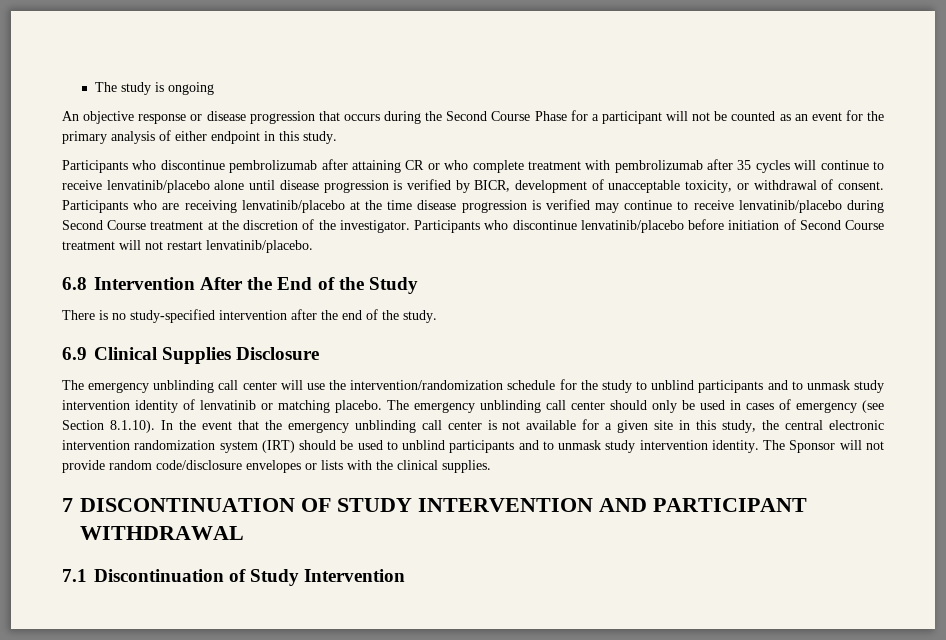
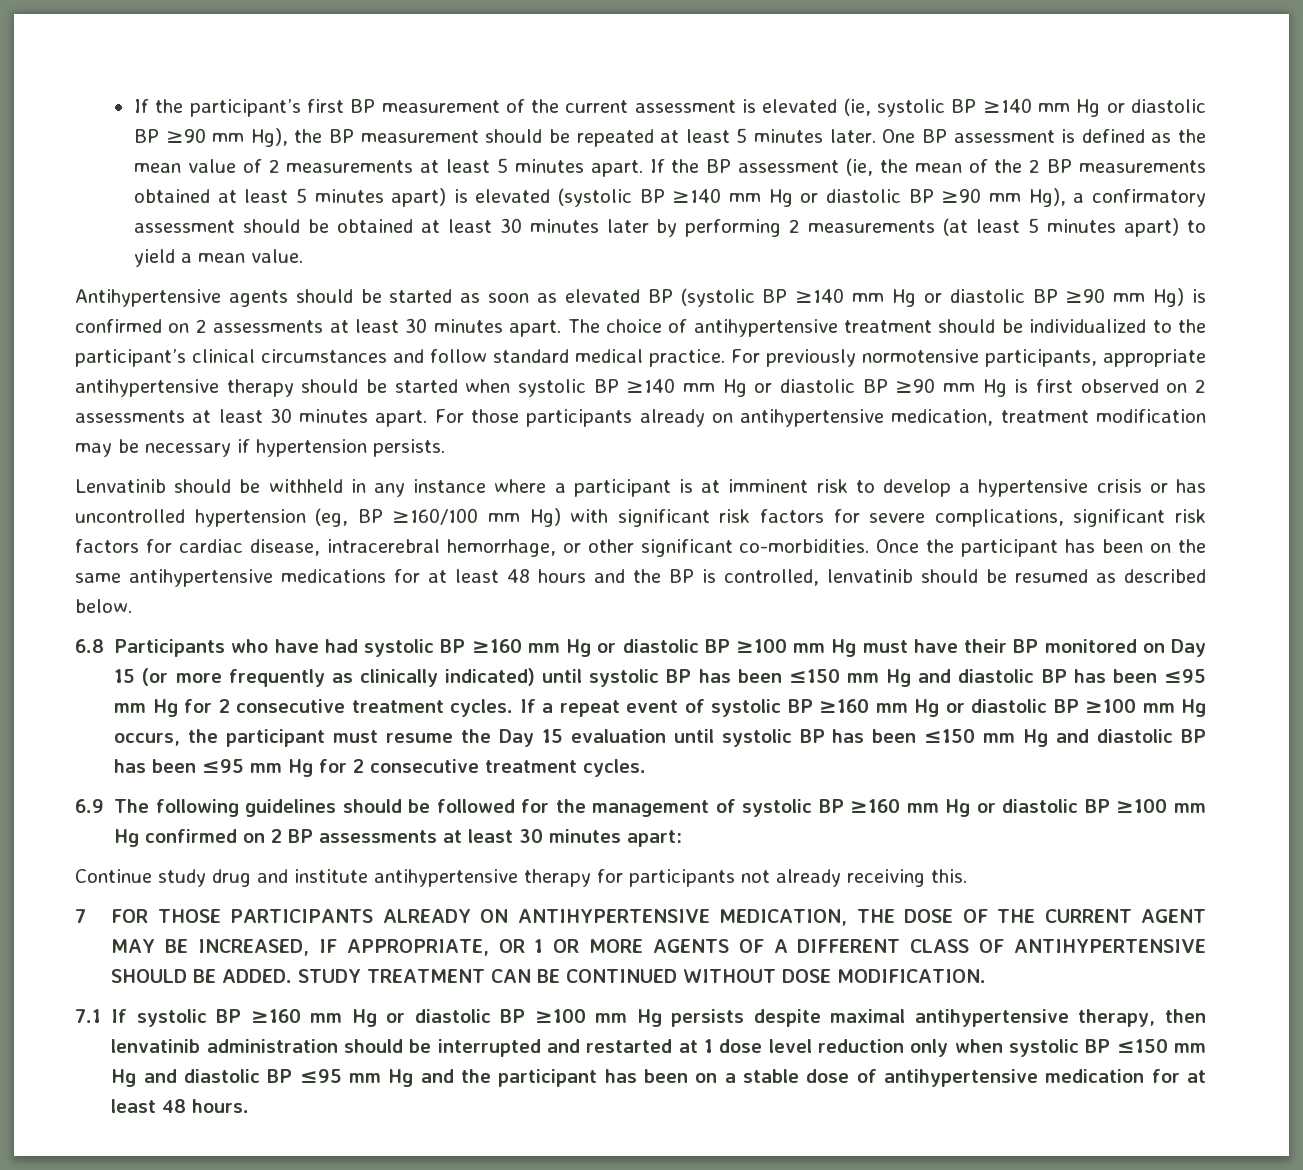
[94,82,214,95] [62,110,884,124] [62,130,337,144] [62,159,885,173] [62,179,885,193] [62,199,884,213] [62,219,885,233] [62,240,313,253] [62,277,418,294] [62,309,437,323] [62,347,320,364] [62,379,884,393] [62,399,884,413] [62,419,884,433] [62,440,885,453] [62,460,491,473] [62,498,807,512] [80,526,244,540] [62,569,406,586] The study is ongoing // An objective response or disease progression that occurs during the Second Course Phase for a participant will not be counted as an event for the primary analysis of either endpoint in this study. // Participants who discontinue pembrolizumab after attaining CR or who complete treatment with pembrolizumab after 35 cycles will continue to receive lenvatinib/placebo alone until disease progression is verified by BICR, development of unacceptable toxicity, or withdrawal of consent. Participants who are receiving lenvatinib/placebo at the time disease progression is verified may continue to receive lenvatinib/placebo during Second Course treatment at the discretion of the investigator. Participants who discontinue lenvatinib/placebo before initiation of Second Course treatment will not restart lenvatinib/placebo. // 6.8 Intervention After the End of the Study // There is no study-specified intervention after the end of the study. // 6.9 Clinical Supplies Disclosure // The emergency unblinding call center will use the intervention/randomization schedule for the study to unblind participants and to unmask study intervention identity of lenvatinib or matching placebo. The emergency unblinding call center should only be used in cases of emergency (see Section 8.1.10). In the event that the emergency unblinding call center is not available for a given site in this study, the central electronic intervention randomization system (IRT) should be used to unblind participants and to unmask study intervention identity. The Sponsor will not provide random code/disclosure envelopes or lists with the clinical supplies. // 7 DISCONTINUATION OF STUDY INTERVENTION AND PARTICIPANT WITHDRAWAL // 7.1 Discontinuation of Study Intervention -> [133,98,1206,117] [133,128,1206,147] [133,158,1206,177] [133,188,1206,207] [133,218,1206,237] [133,249,303,267] [75,288,1207,307] [75,318,1207,337] [75,349,1206,367] [75,378,1206,397] [75,408,1207,427] [75,439,445,457] [75,479,1207,497] [75,508,1206,527] [75,539,1206,557] [75,569,1206,587] [75,599,132,613] [75,639,1206,657] [114,668,1207,687] [114,699,1206,717] [114,729,1207,747] [114,759,647,777] [75,799,1207,817] [114,829,683,847] [75,869,967,887] [75,909,1206,926] [111,939,1207,956] [111,969,987,983] [75,1009,1206,1027] [111,1039,1206,1057] [111,1069,1206,1087] [111,1099,250,1113] If the participant’s first BP measurement of the current assessment is elevated (ie, systolic BP ≥140 mm Hg or diastolic BP ≥90 mm Hg), the BP measurement should be repeated at least 5 minutes later. One BP assessment is defined as the mean value of 2 measurements at least 5 minutes apart. If the BP assessment (ie, the mean of the 2 BP measurements obtained at least 5 minutes apart) is elevated (systolic BP ≥140 mm Hg or diastolic BP ≥90 mm Hg), a confirmatory assessment should be obtained at least 30 minutes later by performing 2 measurements (at least 5 minutes apart) to yield a mean value. // Antihypertensive agents should be started as soon as elevated BP (systolic BP ≥140 mm Hg or diastolic BP ≥90 mm Hg) is confirmed on 2 assessments at least 30 minutes apart. The choice of antihypertensive treatment should be individualized to the participant’s clinical circumstances and follow standard medical practice. For previously normotensive participants, appropriate antihypertensive therapy should be started when systolic BP ≥140 mm Hg or diastolic BP ≥90 mm Hg is first observed on 2 assessments at least 30 minutes apart. For those participants already on antihypertensive medication, treatment modification may be necessary if hypertension persists. // Lenvatinib should be withheld in any instance where a participant is at imminent risk to develop a hypertensive crisis or has uncontrolled hypertension (eg, BP ≥160/100 mm Hg) with significant risk factors for severe complications, significant risk factors for cardiac disease, intracerebral hemorrhage, or other significant co-morbidities. Once the participant has been on the same antihypertensive medications for at least 48 hours and the BP is controlled, lenvatinib should be resumed as described below. // 6.8 Participants who have had systolic BP ≥160 mm Hg or diastolic BP ≥100 mm Hg must have their BP monitored on Day 15 (or more frequently as clinically indicated) until systolic BP has been ≤150 mm Hg and diastolic BP has been ≤95 mm Hg for 2 consecutive treatment cycles. If a repeat event of systolic BP ≥160 mm Hg or diastolic BP ≥100 mm Hg occurs, the participant must resume the Day 15 evaluation until systolic BP has been ≤150 mm Hg and diastolic BP has been ≤95 mm Hg for 2 consecutive treatment cycles. // 6.9 The following guidelines should be followed for the management of systolic BP ≥160 mm Hg or diastolic BP ≥100 mm Hg confirmed on 2 BP assessments at least 30 minutes apart: // Continue study drug and institute antihypertensive therapy for participants not already receiving this. // 7 FOR THOSE PARTICIPANTS ALREADY ON ANTIHYPERTENSIVE MEDICATION, THE DOSE OF THE CURRENT AGENT MAY BE INCREASED, IF APPROPRIATE, OR 1 OR MORE AGENTS OF A DIFFERENT CLASS OF ANTIHYPERTENSIVE SHOULD BE ADDED. STUDY TREATMENT CAN BE CONTINUED WITHOUT DOSE MODIFICATION. // 7.1 If systolic BP ≥160 mm Hg or diastolic BP ≥100 mm Hg persists despite maximal antihypertensive therapy, then lenvatinib administration should be interrupted and restarted at 1 dose level reduction only when systolic BP ≤150 mm Hg and diastolic BP ≤95 mm Hg and the participant has been on a stable dose of antihypertensive medication for at least 48 hours.

